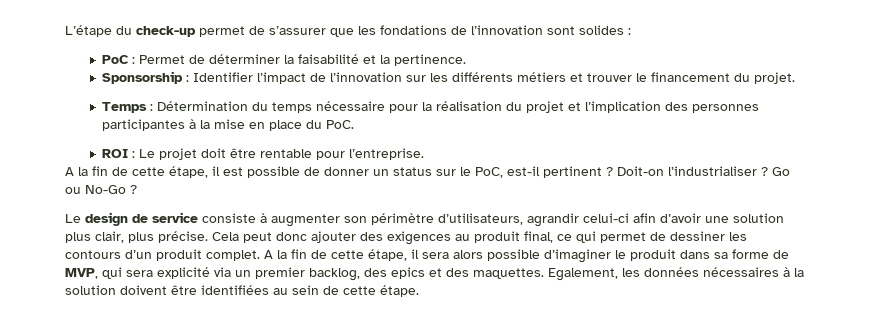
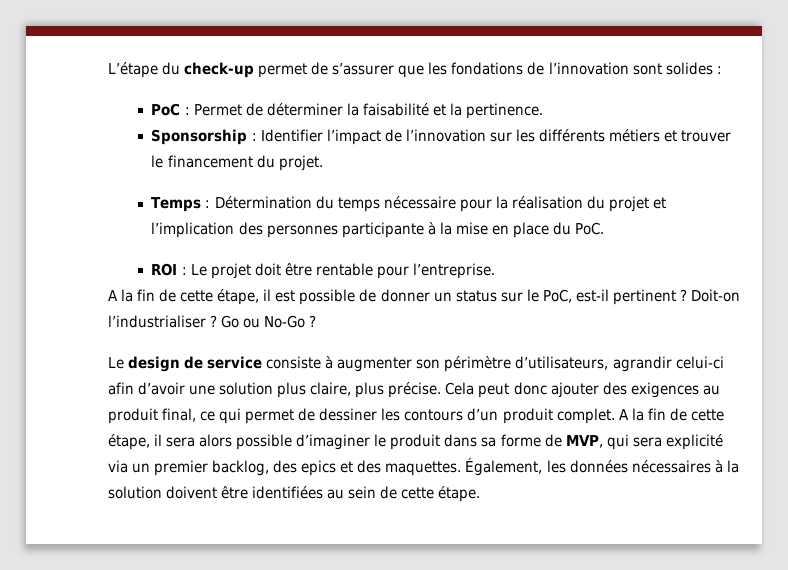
[102,119,186,131] participantes -> [341,222,424,238] participante
[95,231,124,243] clair, -> [310,382,352,396] claire,
[548,268,618,281] Egalement, -> [465,457,543,476] Également,

